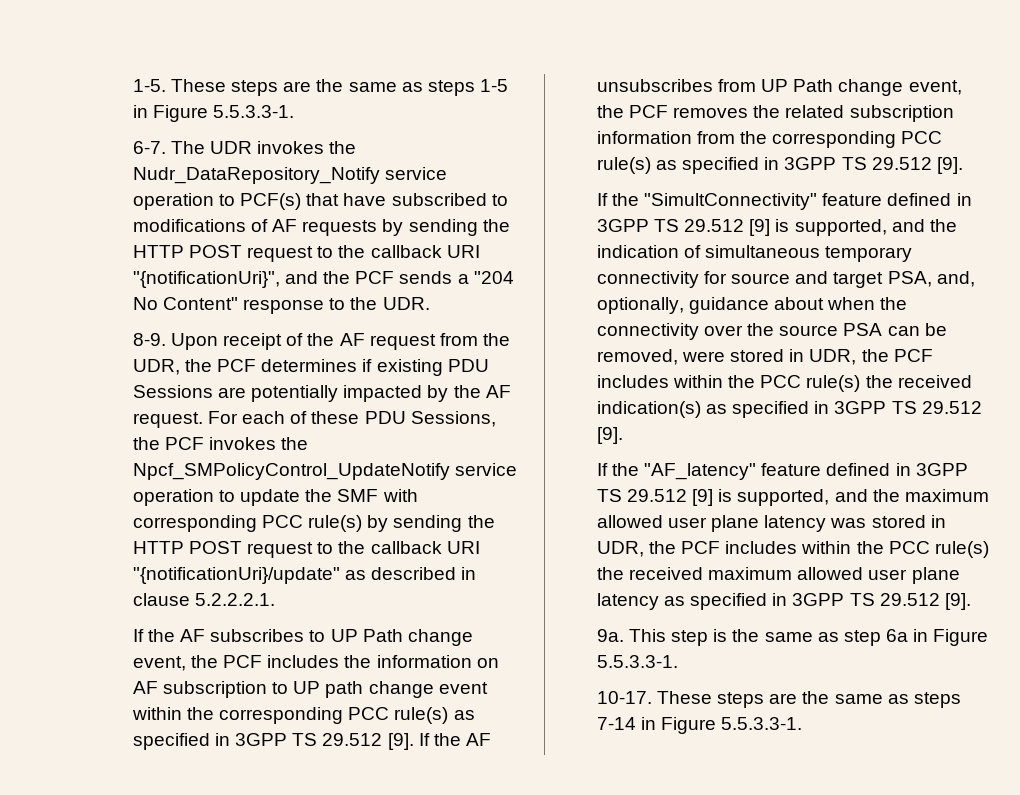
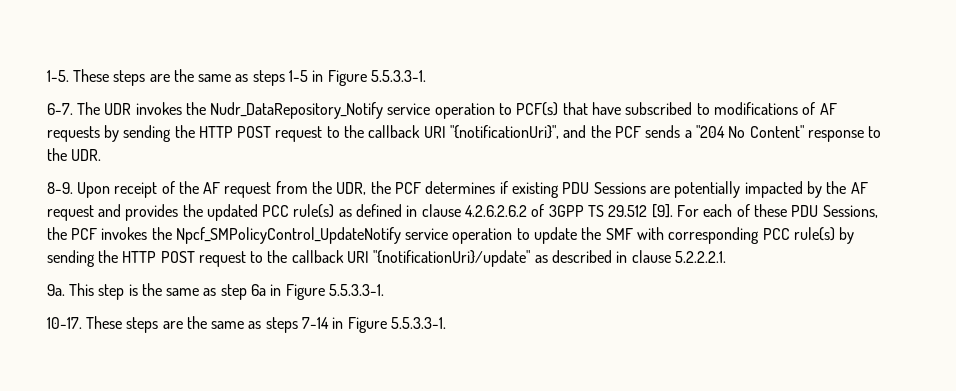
[132,412,203,428] request. -> [46,204,673,221] request and provides the updated PCC rule(s) as defined in clause 4.2.6.2.6.2 of 3GPP TS 29.512 [9].
[132,629,473,646] [132,655,499,671] [132,681,488,698] [131,707,475,724] [132,733,491,750] [596,79,962,96] [596,105,954,122] [596,131,943,148] [596,157,963,174] [596,193,972,210] [596,219,957,236] [596,245,913,262] [596,271,975,288] [596,297,908,314] [596,323,947,340] [596,349,933,365] [596,375,972,392] [596,401,982,418] [596,427,623,444] [596,463,968,480] [596,489,989,506] [596,515,946,532] [596,541,989,558] [596,567,960,584] [596,593,971,610] // If the AF subscribes to UP Path change event, the PCF includes the information on AF subscription to UP path change event within the corresponding PCC rule(s) as specified in 3GPP TS 29.512 [9]. If the AF unsubscribes from UP Path change event, the PCF removes the related subscription information from the corresponding PCC rule(s) as specified in 3GPP TS 29.512 [9]. // If the "SimultConnectivity" feature defined in 3GPP TS 29.512 [9] is supported, and the indication of simultaneous temporary connectivity for source and target PSA, and, optionally, guidance about when the connectivity over the source PSA can be removed, were stored in UDR, the PCF includes within the PCC rule(s) the received indication(s) as specified in 3GPP TS 29.512 [9]. // If the "AF_latency" feature defined in 3GPP TS 29.512 [9] is supported, and the maximum allowed user plane latency was stored in UDR, the PCF includes within the PCC rule(s) the received maximum allowed user plane latency as specified in 3GPP TS 29.512 [9]. -> (727, 257) none

